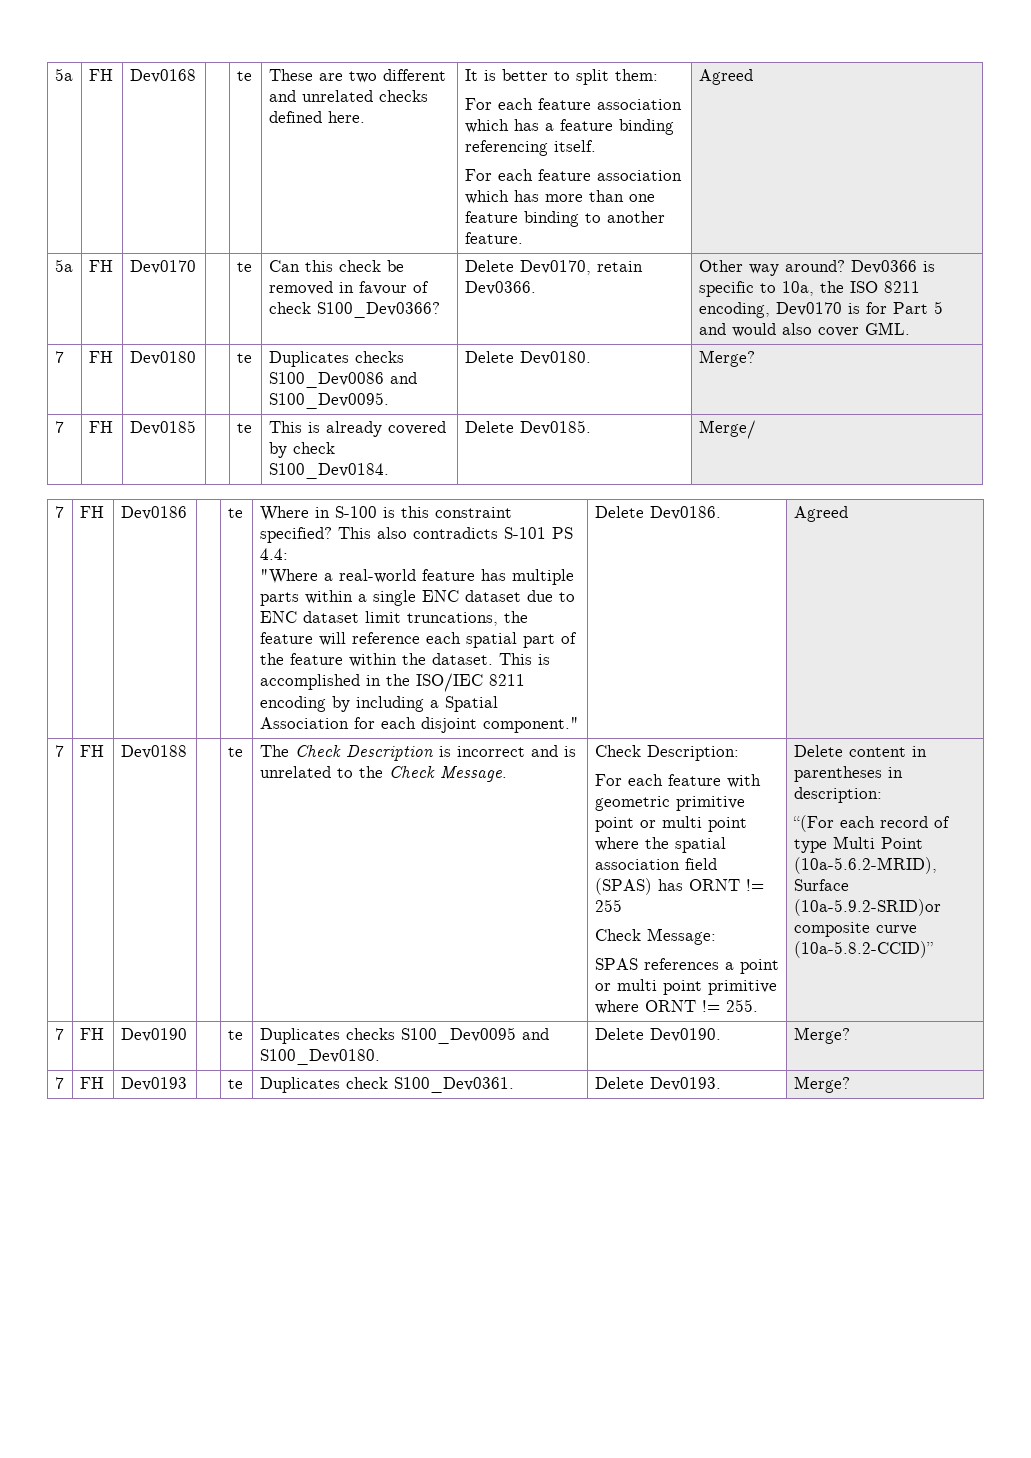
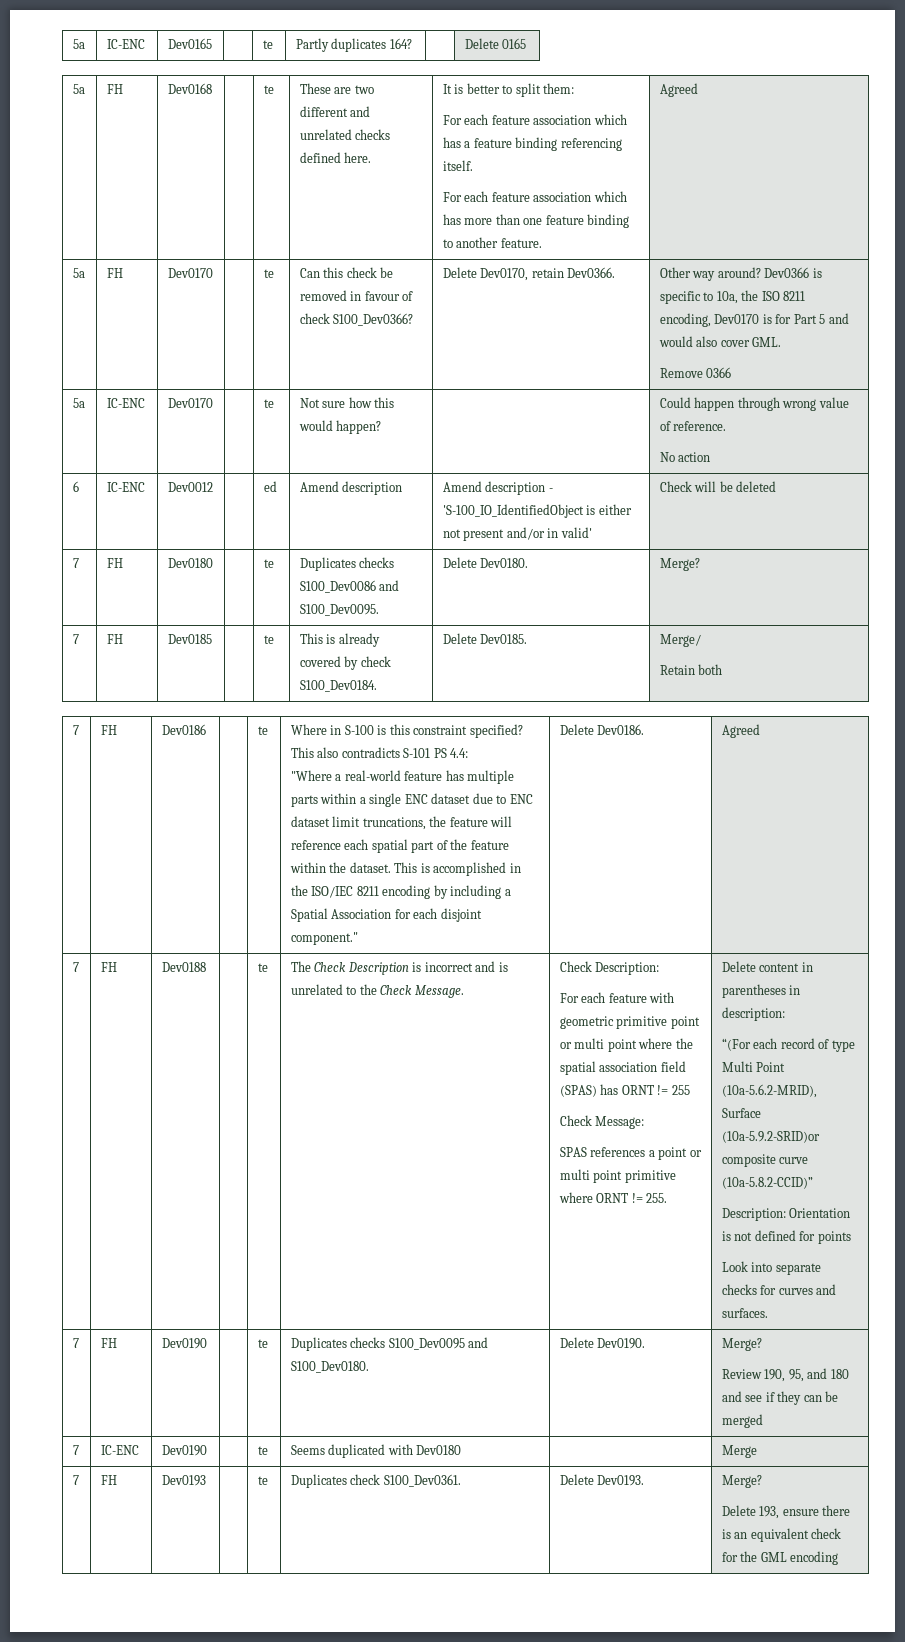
[54,68,73,81] 5a -> [72,39,85,49] [106,39,145,49] [167,38,212,49] [262,40,273,49] [295,38,412,52] [464,38,527,49] [72,84,85,94] 5a | IC-ENC | Dev0165 | | te | Partly duplicates 164? | | Delete 0165 // 5a
(910, 328) none -> [659,367,732,378] [72,398,85,408] [106,398,145,408] [167,398,213,408] [263,399,274,408] [299,397,395,408] [298,420,382,434] [659,397,849,411] [659,421,727,431] [659,452,711,462] [72,481,79,492] [106,482,145,492] [167,482,213,492] [263,481,277,492] [299,481,403,495] [442,481,553,495] [442,504,632,518] [442,527,592,541] [659,481,777,492] // Remove 0366 // 5a | IC-ENC | Dev0170 | | te | Not sure how this would happen? | | Could happen through wrong value of reference. // No action // 6 | IC-ENC | Dev0012 | | ed | Amend description | Amend description - 'S-100_IO_IdentifiedObject is either not present and/or in valid' | Check will be deleted
(756, 429) none -> [659,664,723,675] // Retain both
(933, 949) none -> [721,1208,851,1221] [721,1230,851,1244] [721,1261,821,1275] [721,1284,837,1295] [721,1308,768,1318] // Description: Orientation is not defined for points // Look into separate checks for curves and surfaces.
(850, 1035) none -> [721,1368,849,1382] [721,1391,839,1405] [721,1414,763,1428] [72,1445,79,1455] [100,1445,139,1455] [161,1445,207,1456] [257,1446,268,1455] [290,1444,462,1458] [721,1445,757,1458] // Review 190, 95, and 180 and see if they can be merged // 7 | IC-ENC | Dev0190 | | te | Seems duplicated with Dev0180 | | Merge
(850, 1084) none -> [721,1505,851,1519] [721,1528,842,1542] [721,1551,839,1565] // Delete 193, ensure there is an equivalent check for the GML encoding

